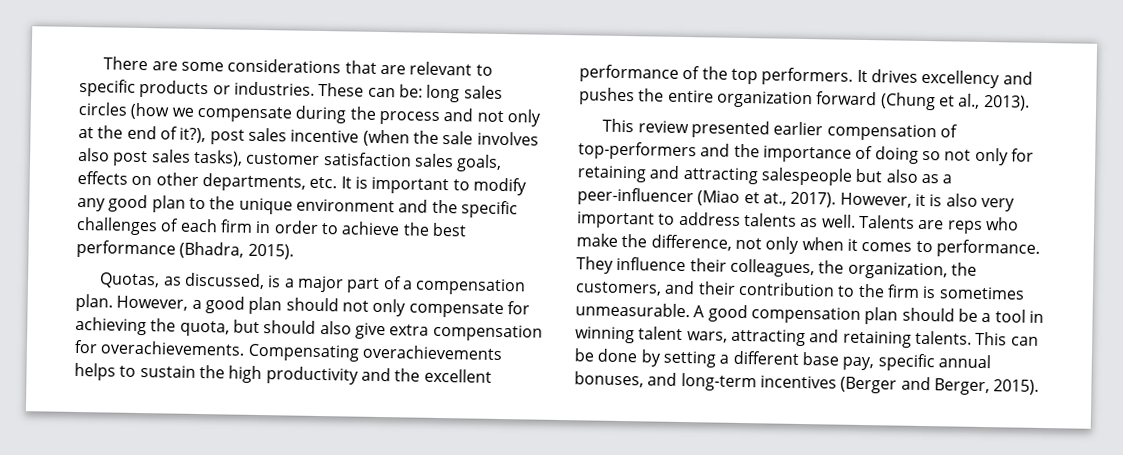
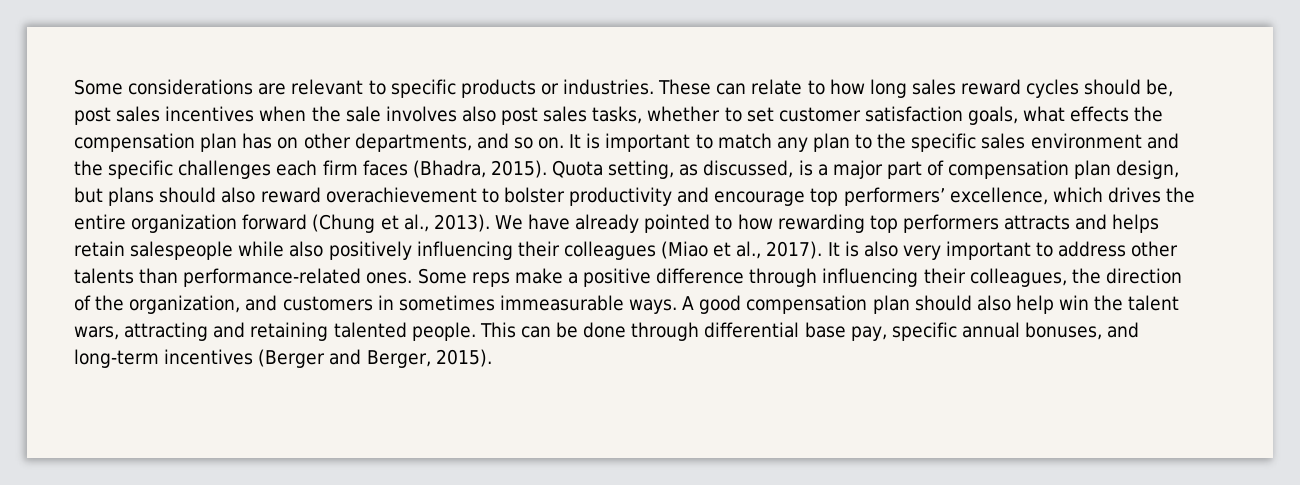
[103,56,377,74] There are some considerations that -> [74,79,254,95] Some considerations
[398,84,503,103] [78,101,541,127] [78,125,410,147] be: long sales circles (how we compensate during the process and not only at the end of it?), post sales incentive (when -> [751,79,1174,98] [74,106,307,125] relate to how long sales reward cycles should be, post sales incentives when
[192,149,503,173] [77,170,338,192] tasks), customer satisfaction sales goals, effects on other departments, etc. -> [592,106,1164,125] [74,133,565,152] tasks, whether to set customer satisfaction goals, what effects the compensation plan has on other departments, and so on.
[472,177,527,196] [77,194,149,213] modify any good -> [717,133,808,152] match any
[238,197,293,215] unique -> [911,133,1026,152] specific sales
[160,218,180,232] of -> (272, 169) none
[255,220,467,237] [76,239,176,259] in order to achieve the best performance -> [362,160,408,176] faces
[99,272,161,289] // Quotas, -> [552,160,675,179] Quota setting,
[401,277,527,296] [75,293,530,319] [75,316,543,342] [74,339,503,362] [74,362,492,385] [579,64,1033,89] [579,87,635,106] a compensation plan. However, a good plan should not only compensate for achieving the quota, but should also give extra compensation for overachievements. Compensating overachievements helps to sustain the high productivity and the excellent performance of the top performers. It drives excellency and pushes -> [948,160,1180,179] [74,187,1161,206] compensation plan design, but plans should also reward overachievement to bolster productivity and encourage top performers’ excellence, which drives
[602,118,959,142] [578,141,1034,166] [577,165,953,186] [577,187,926,208] // This review presented earlier compensation of top-performers and the importance of doing so not only for retaining and attracting salespeople but also as a peer-influencer (Miao et at., 2017). However, it -> [494,214,1160,233] [74,241,840,260] We have already pointed to how rewarding top performers attracts and helps retain salespeople while also positively influencing their colleagues (Miao et al., 2017). It
[743,213,1019,234] [576,233,1040,258] [576,256,977,280] [575,280,1025,300] [575,302,690,318] talents as well. Talents are reps who make the difference, not only when it comes to performance. They influence their colleagues, the organization, the customers, and their contribution to the firm is sometimes unmeasurable. -> [1131,241,1179,257] [74,268,1182,287] [74,295,678,314] other talents than performance-related ones. Some reps make a positive difference through influencing their colleagues, the direction of the organization, and customers in sometimes immeasurable ways.
[957,308,1044,324] [575,326,635,344] be a tool in winning -> [976,295,1124,314] also help win the
[914,330,972,345] talents. -> [333,322,476,341] talented people.
[640,349,799,368] by setting a different -> [631,322,800,341] through differential

